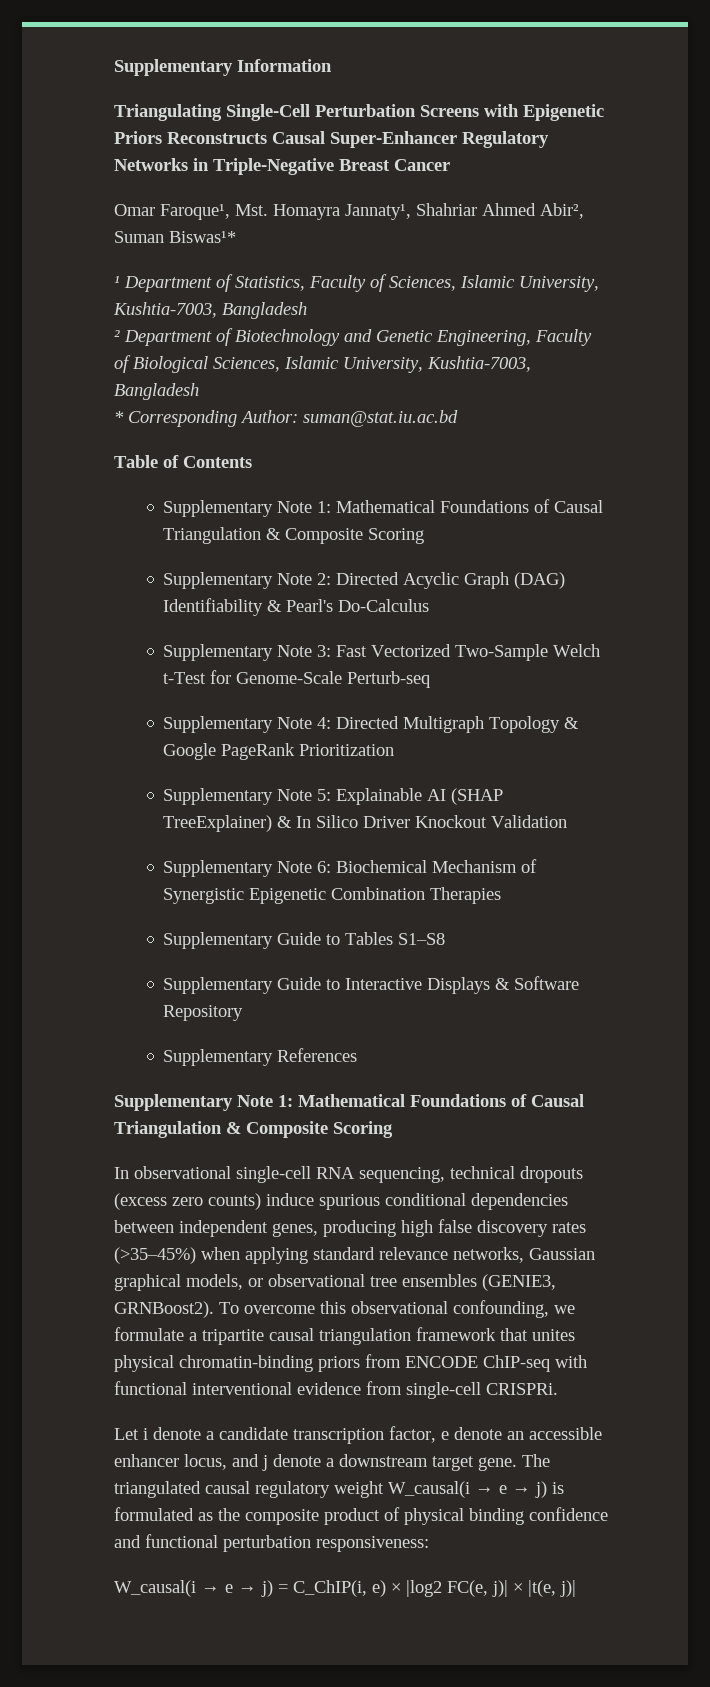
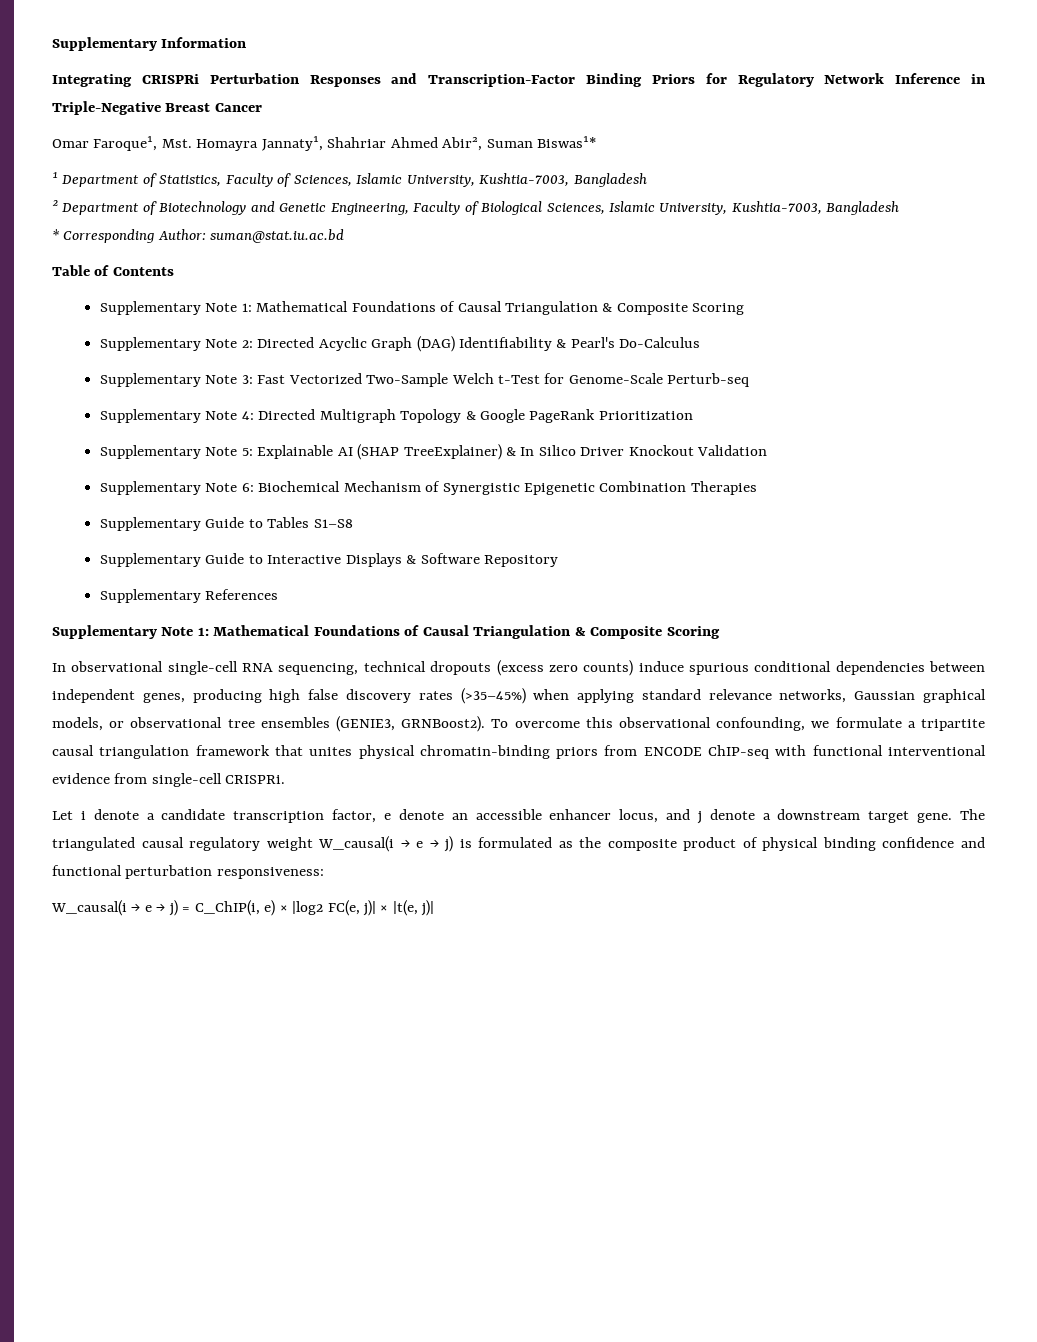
[114,104,604,121] [114,131,549,148] [114,158,188,171] Triangulating Single-Cell Perturbation Screens with Epigenetic Priors Reconstructs Causal Super-Enhancer Regulatory Networks -> [52,73,961,87] Integrating CRISPRi Perturbation Responses and Transcription-Factor Binding Priors for Regulatory Network Inference

